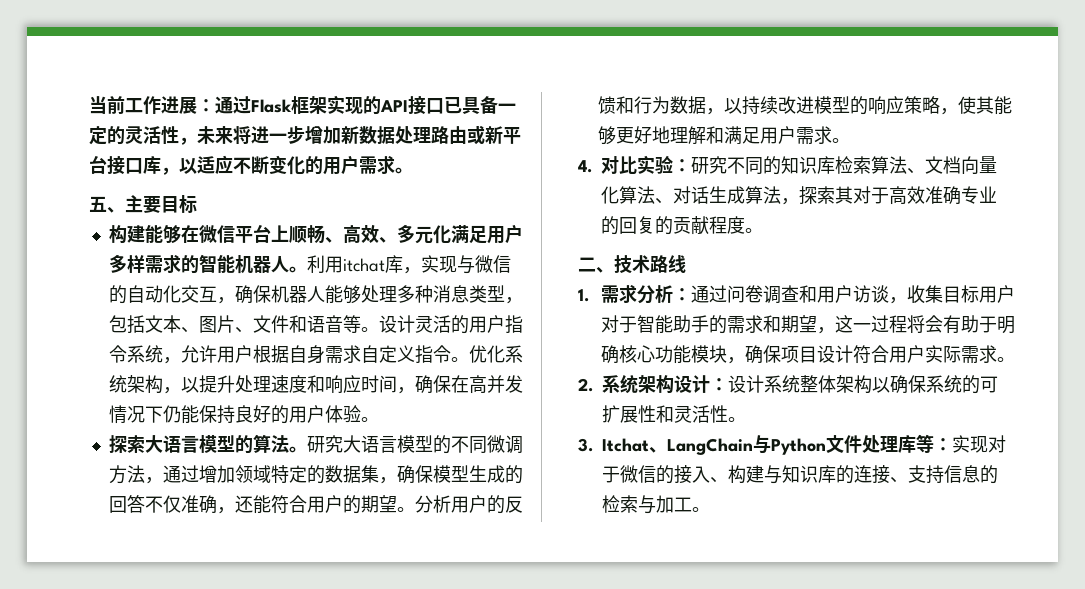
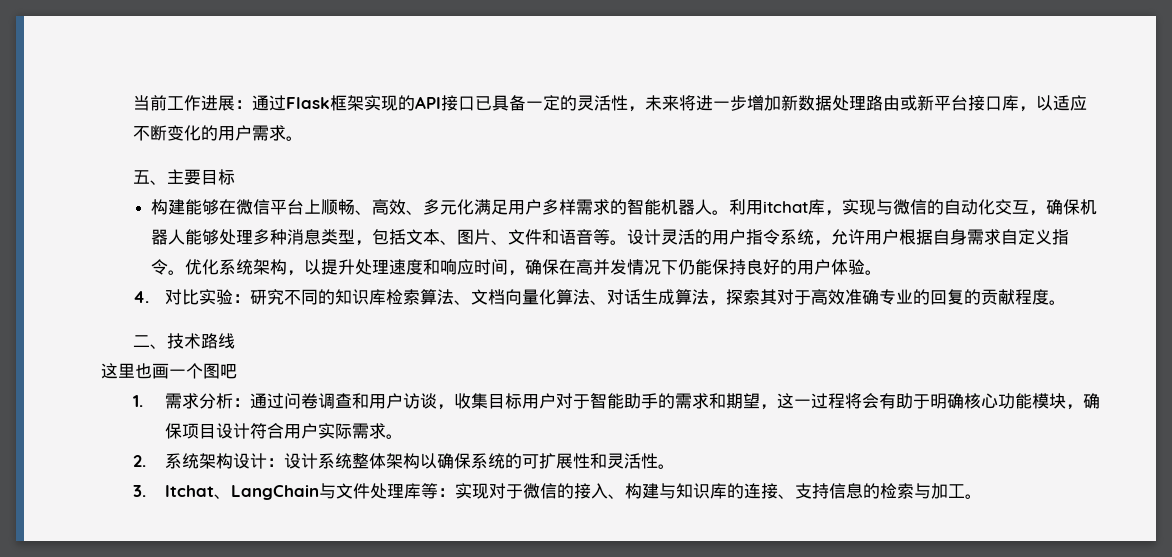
[109,434,524,454] [109,465,524,484] [109,495,524,514] [598,96,1013,115] [598,126,851,145] // 探索大语言模型的算法。研究大语言模型的不同微调方法，通过增加领域特定的数据集，确保模型生成的回答不仅准确，还能符合用户的期望。分析用户的反馈和行为数据，以持续改进模型的响应策略，使其能够更好地理解和满足用户需求。 -> (883, 272) none
(687, 264) none -> [101,363,237,379] // 这里也画一个图吧
[771,438,827,455] Python -> (336, 491) none

